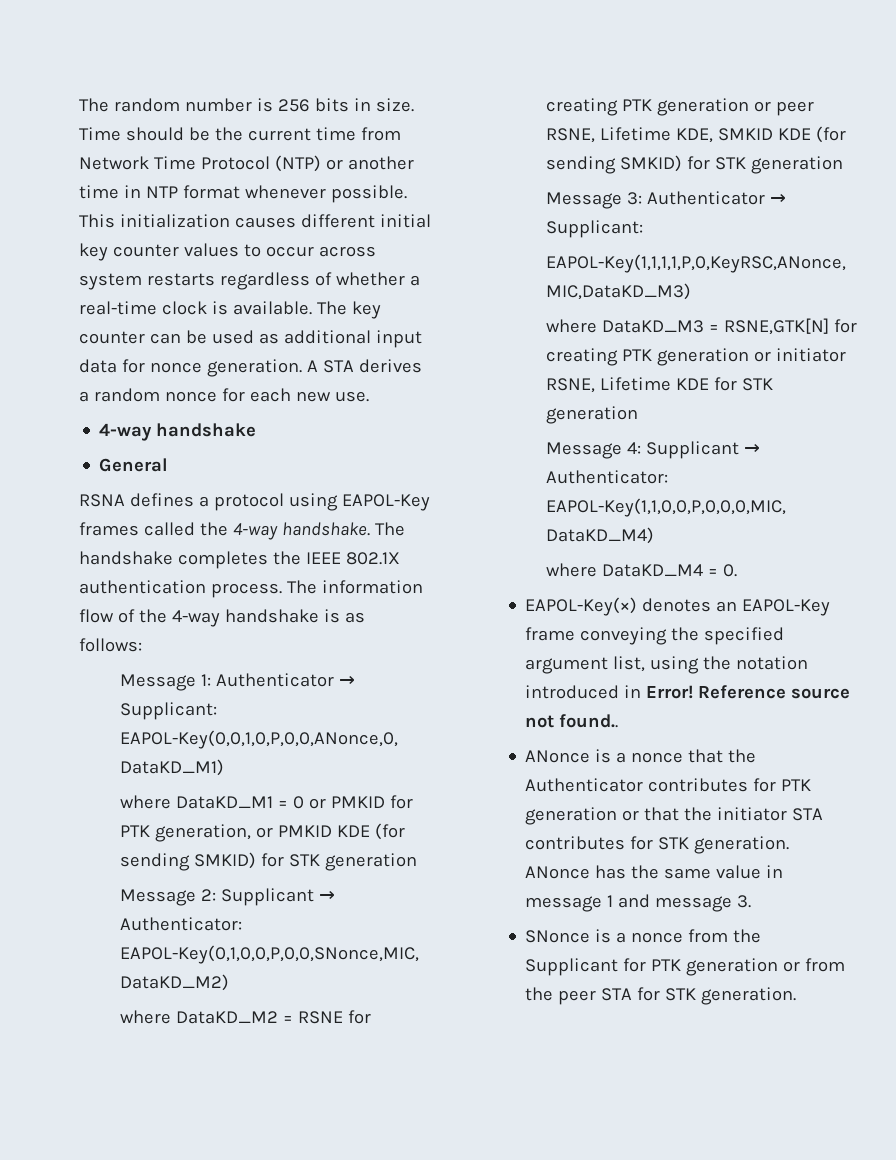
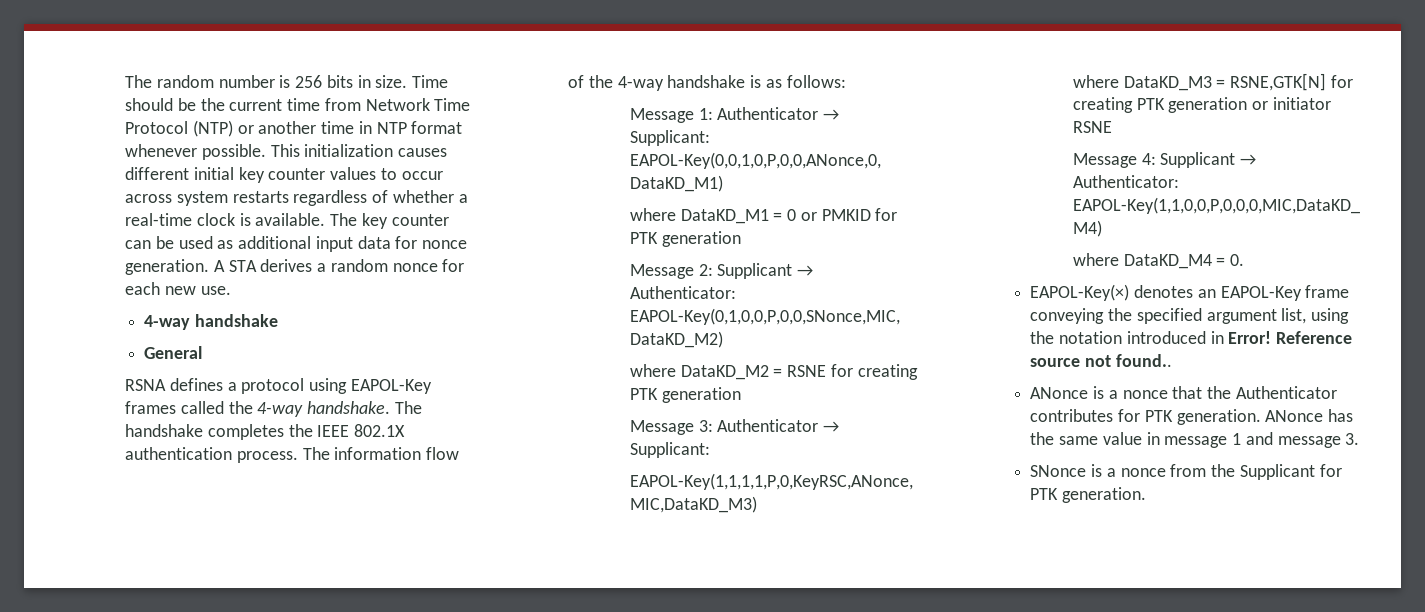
[155,823,406,842] [120,852,321,871] generation, or PMKID KDE (for sending SMKID) for STK -> (658, 238) none
[754,101,815,116] [546,126,847,143] [546,155,844,174] or peer RSNE, Lifetime KDE, SMKID KDE (for sending SMKID) for STK generation -> (741, 395) none
[546,377,774,393] [546,406,639,424] RSNE, Lifetime KDE for STK generation -> [1072,121,1112,133] RSNE
[525,807,824,825] [525,836,690,850] generation or that the initiator STA contributes for STK -> (1173, 416) none
[686,958,846,976] [525,987,697,1005] generation or from the peer STA for STK -> (1059, 494) none

